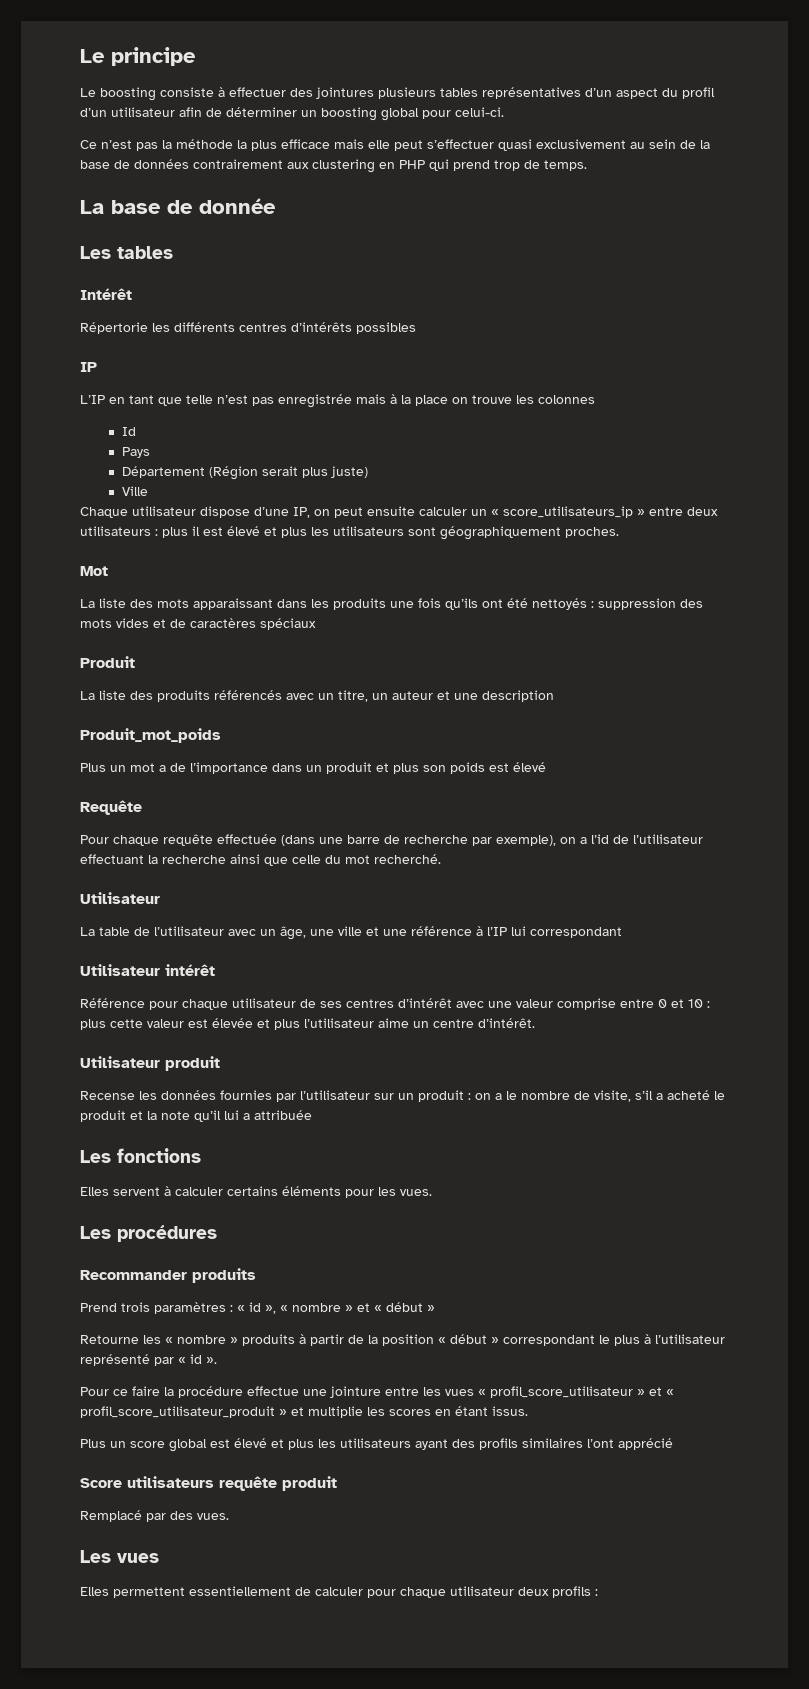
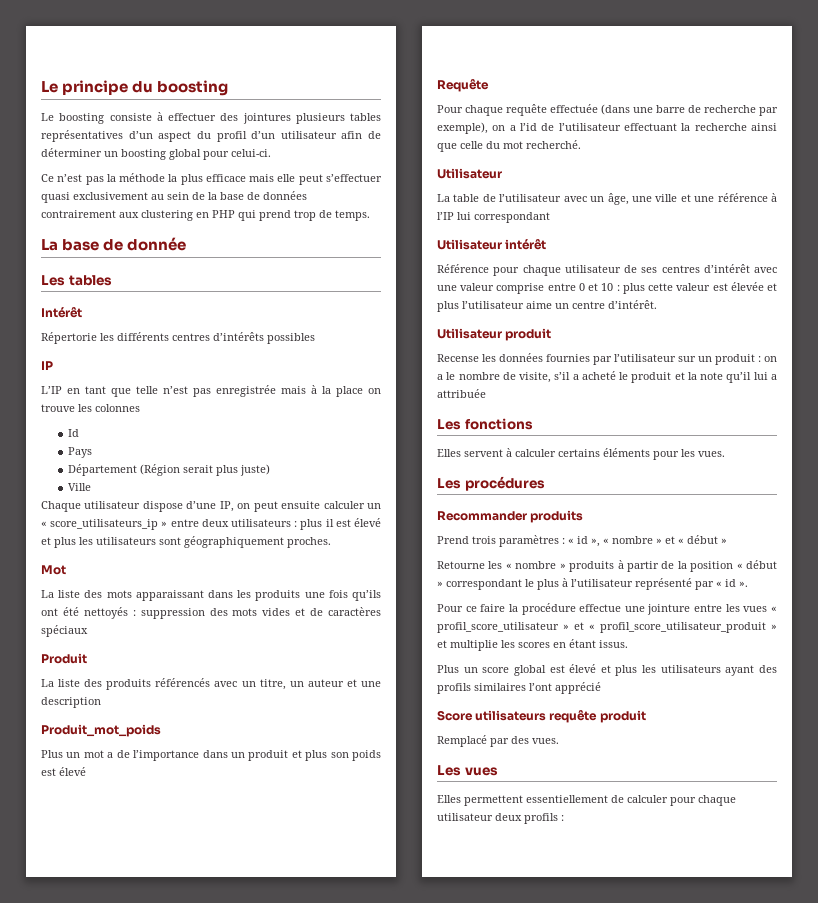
(196, 56) none -> [132,80,229,96] du boosting

